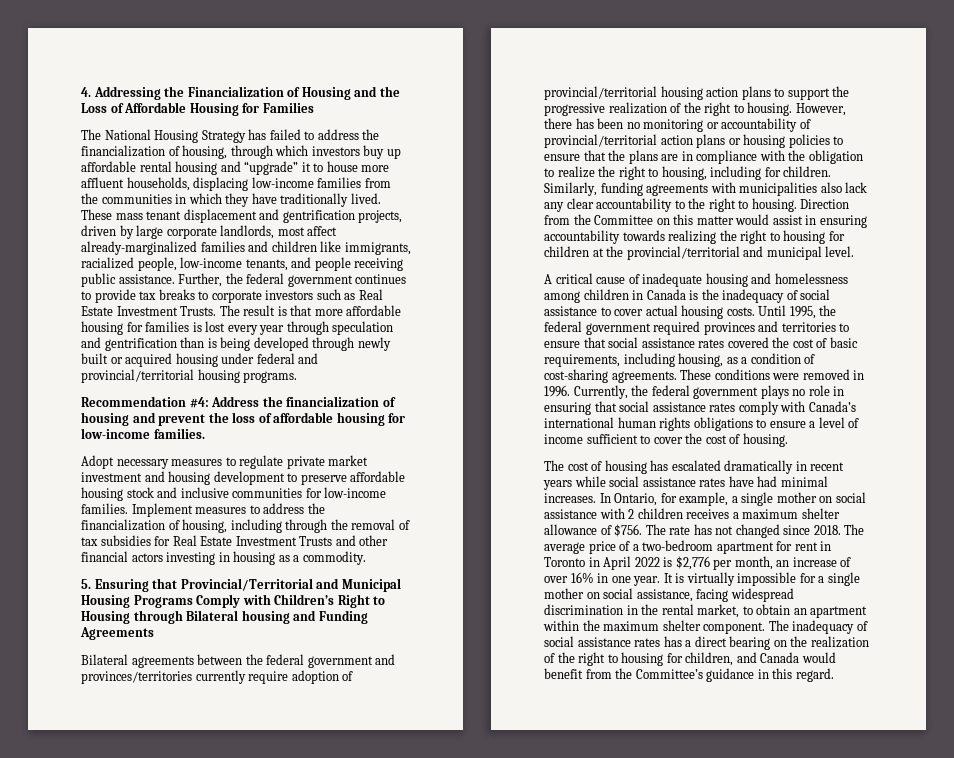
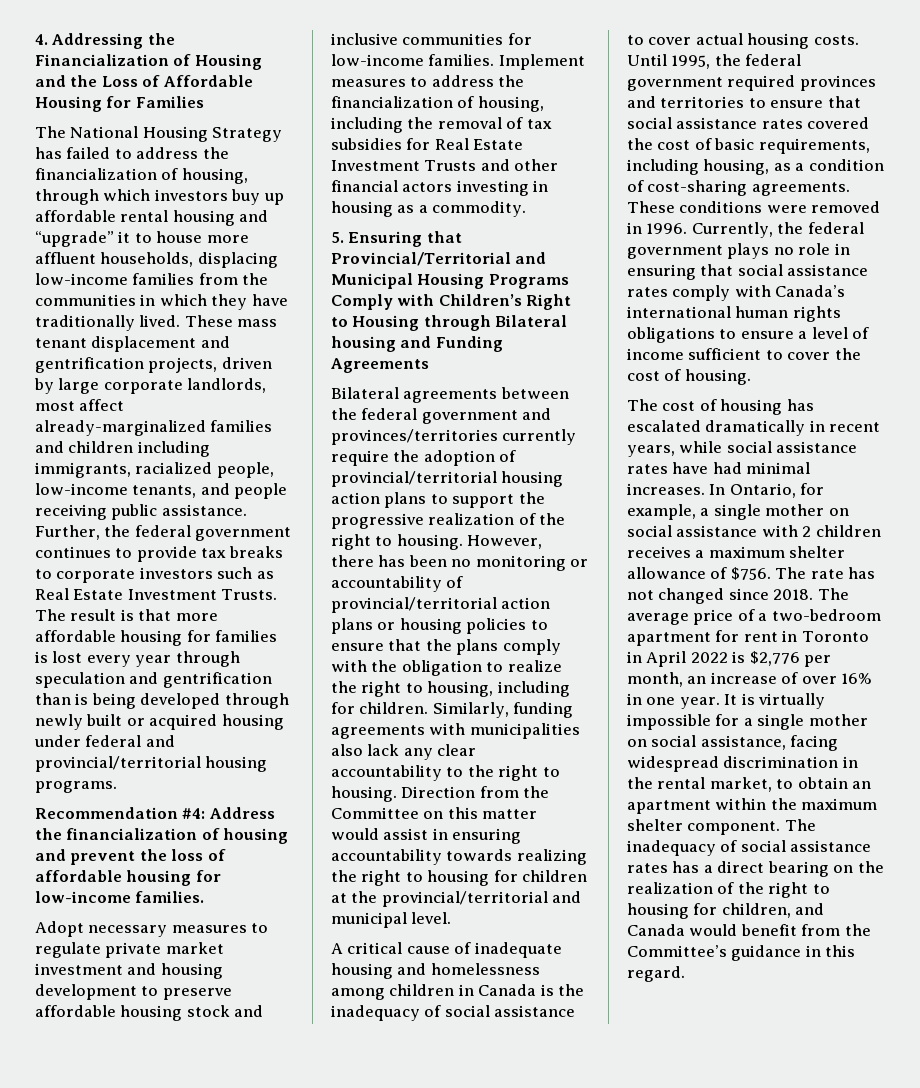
[320,241,342,252] like -> [137,441,210,457] including
[285,519,328,533] through -> (403, 125) none
(289, 677) none -> [393,450,420,462] the
[661,150,758,164] are in compliance -> [502,639,561,655] comply
[543,480,572,490] years -> [627,445,675,457] years,

